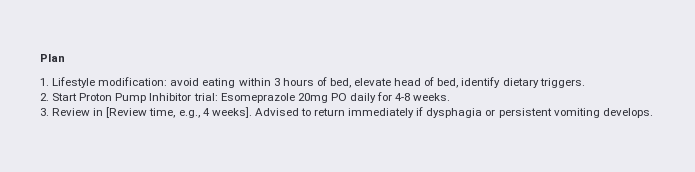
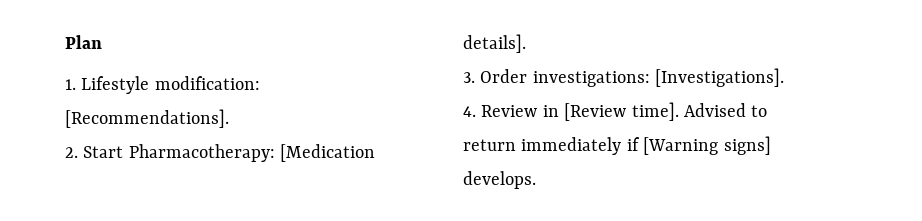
[170,77,585,88] [40,92,451,103] [40,107,252,118] avoid eating within 3 hours of bed, elevate head of bed, identify dietary triggers. // 2. Start Proton Pump Inhibitor trial: Esomeprazole 20mg PO daily for 4-8 weeks. // 3. Review in [Review time, e.g., 4 weeks]. -> [65,109,229,128] [65,144,376,162] [463,34,526,53] [463,68,785,87] [463,102,679,121] [Recommendations]. // 2. Start Pharmacotherapy: [Medication details]. // 3. Order investigations: [Investigations]. // 4. Review in [Review time].
[426,108,600,118] dysphagia or persistent vomiting -> [643,136,771,155] [Warning signs]

